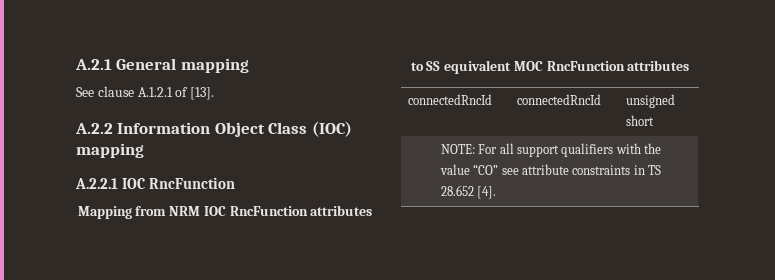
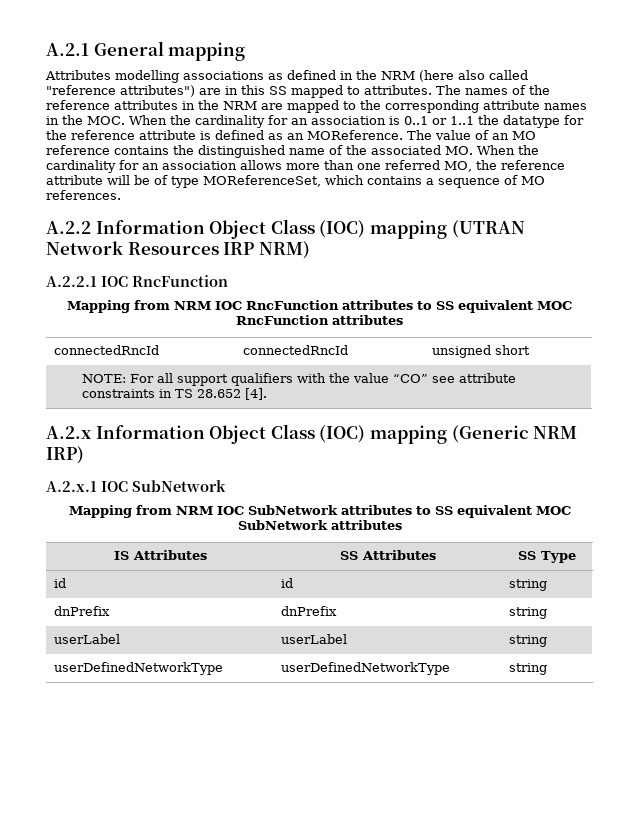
[76,86,215,100] See clause A.1.2.1 of [13]. -> [45,70,528,83] [46,85,550,98] [46,100,587,113] [46,115,584,128] [46,130,536,140] [46,145,539,158] [46,160,565,173] [46,175,545,188] [46,190,121,200] Attributes modelling associations as defined in the NRM (here also called "reference attributes") are in this SS mapped to attributes. The names of the reference attributes in the NRM are mapped to the corresponding attribute names in the MOC. When the cardinality for an association is 0..1 or 1..1 the datatype for the reference attribute is defined as an MOReference. The value of an MO reference contains the distinguished name of the associated MO. When the cardinality for an association allows more than one referred MO, the reference attribute will be of type MOReferenceSet, which contains a sequence of MO references.
(144, 150) none -> [451,220,525,238] [46,241,310,259] (UTRAN Network Resources IRP NRM)
(497, 192) none -> [46,424,578,444] [46,446,84,464] [46,480,226,492] [68,505,571,518] [237,520,402,530] [113,550,207,560] [339,550,436,560] [518,551,577,563] [53,578,66,588] [280,578,293,588] [508,579,547,591] [53,606,110,616] [280,606,337,616] [508,607,547,619] [53,634,120,644] [280,634,347,644] [508,635,547,647] [53,662,223,675] [280,662,450,675] [508,663,547,675] // A.2.x Information Object Class (IOC) mapping (Generic NRM IRP) // A.2.x.1 IOC SubNetwork // Mapping from NRM IOC SubNetwork attributes to SS equivalent MOC SubNetwork attributes // IS Attributes | SS Attributes | SS Type // id | id | string // dnPrefix | dnPrefix | string // userLabel | userLabel | string // userDefinedNetworkType | userDefinedNetworkType | string

